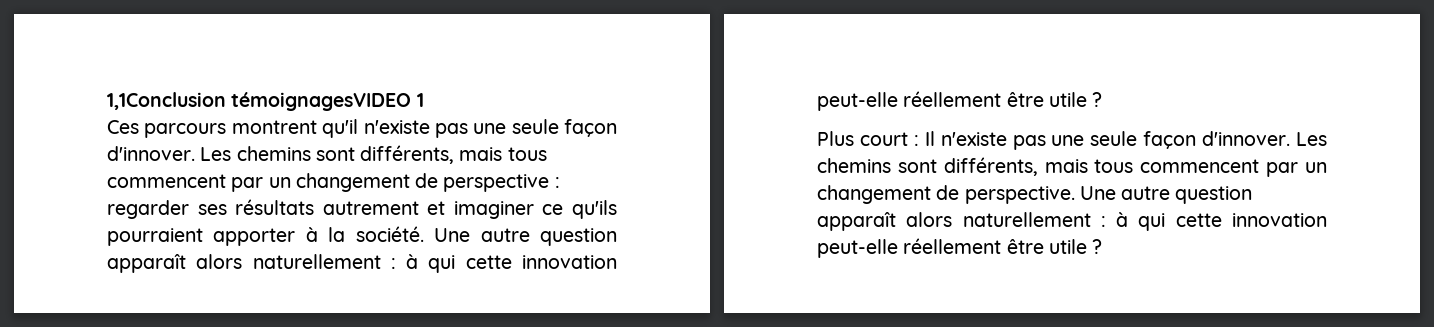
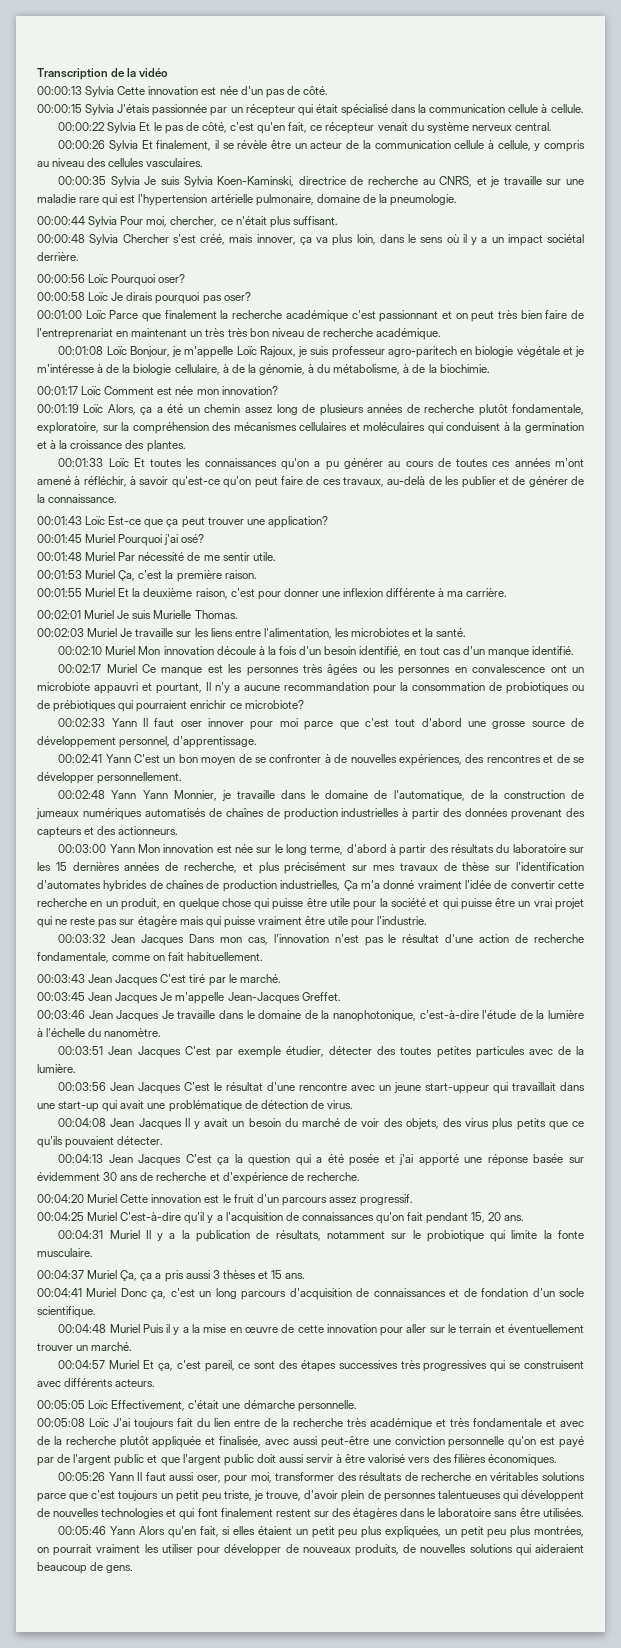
[107,92,424,111] [107,119,617,138] [107,145,547,164] [107,173,560,192] [107,199,617,219] [107,226,617,246] [107,254,617,273] [817,91,1103,111] [817,131,1327,150] [817,157,1327,177] [817,185,1253,204] [817,212,1327,231] [817,238,1103,258] 1,1Conclusion témoignagesVIDEO 1 // Ces parcours montrent qu'il n'existe pas une seule façon d'innover. Les chemins sont différents, mais tous commencent par un changement de perspective : regarder ses résultats autrement et imaginer ce qu'ils pourraient apporter à la société. Une autre question apparaît alors naturellement : à qui cette innovation peut-elle réellement être utile ? // Plus court : Il n'existe pas une seule façon d'innover. Les chemins sont différents, mais tous commencent par un changement de perspective. Une autre question apparaît alors naturellement : à qui cette innovation peut-elle réellement être utile ? -> [37,68,169,80] [37,86,328,98] [37,104,584,116] [58,122,552,134] [58,140,585,152] [37,158,204,167] [58,176,584,187] [37,194,458,206] [37,216,338,228] [37,234,584,246] [37,252,79,261] [37,274,186,286] [37,292,251,304] [37,310,584,322] [37,328,442,340] [58,346,584,358] [37,364,490,375] [37,386,278,395] [37,404,584,416] [37,422,584,434] [37,440,186,452] [58,458,585,470] [37,476,584,488] [37,494,118,503] [37,516,328,528] [37,534,205,546] [37,552,276,561] [37,570,257,582] [37,588,508,600] [37,610,238,619] [37,628,467,639] [58,646,574,658] [58,664,584,676] [37,682,584,694] [37,700,304,712] [58,718,585,730] [37,736,258,748] [58,754,584,766] [37,772,183,784] [58,790,584,802] [36,808,585,820] [37,826,179,838] [58,844,584,856] [37,862,585,874] [37,880,584,892] [37,898,585,910] [37,916,428,928] [58,934,584,946] [37,952,264,963] [37,974,281,986] [37,992,341,1004] [37,1010,585,1022] [37,1028,162,1037] [58,1046,584,1058] [37,1064,76,1073] [58,1082,585,1094] [37,1100,353,1112] [58,1118,584,1130] [37,1136,164,1148] [58,1154,584,1166] [37,1172,360,1184] [37,1194,414,1206] [37,1212,525,1224] [58,1230,585,1242] [37,1248,93,1257] [37,1270,306,1282] [37,1288,584,1300] [37,1306,96,1318] [58,1324,584,1336] [37,1342,133,1351] [58,1360,584,1372] [37,1378,156,1387] [37,1400,357,1412] [37,1418,584,1430] [37,1436,585,1448] [37,1454,557,1466] [58,1472,585,1484] [37,1490,584,1502] [37,1508,584,1520] [58,1526,584,1538] [37,1544,584,1556] [37,1562,134,1574] Transcription de la vidéo // 00:00:13 Sylvia Cette innovation est née d'un pas de côté. // 00:00:15 Sylvia J'étais passionnée par un récepteur qui était spécialisé dans la communication cellule à cellule. // 00:00:22 Sylvia Et le pas de côté, c'est qu'en fait, ce récepteur venait du système nerveux central. // 00:00:26 Sylvia Et finalement, il se révèle être un acteur de la communication cellule à cellule, y compris au niveau des cellules vasculaires. // 00:00:35 Sylvia Je suis Sylvia Koen-Kaminski, directrice de recherche au CNRS, et je travaille sur une maladie rare qui est l'hypertension artérielle pulmonaire, domaine de la pneumologie. // 00:00:44 Sylvia Pour moi, chercher, ce n'était plus suffisant. // 00:00:48 Sylvia Chercher s'est créé, mais innover, ça va plus loin, dans le sens où il y a un impact sociétal derrière. // 00:00:56 Loïc Pourquoi oser? // 00:00:58 Loïc Je dirais pourquoi pas oser? // 00:01:00 Loïc Parce que finalement la recherche académique c'est passionnant et on peut très bien faire de l'entreprenariat en maintenant un très très bon niveau de recherche académique. // 00:01:08 Loïc Bonjour, je m'appelle Loïc Rajoux, je suis professeur agro-paritech en biologie végétale et je m'intéresse à de la biologie cellulaire, à de la génomie, à du métabolisme, à de la biochimie. // 00:01:17 Loïc Comment est née mon innovation? // 00:01:19 Loïc Alors, ça a été un chemin assez long de plusieurs années de recherche plutôt fondamentale, exploratoire, sur la compréhension des mécanismes cellulaires et moléculaires qui conduisent à la germination et à la croissance des plantes. // 00:01:33 Loïc Et toutes les connaissances qu'on a pu générer au cours de toutes ces années m'ont amené à réfléchir, à savoir qu'est-ce qu'on peut faire de ces travaux, au-delà de les publier et de générer de la connaissance. // 00:01:43 Loïc Est-ce que ça peut trouver une application? // 00:01:45 Muriel Pourquoi j'ai osé? // 00:01:48 Muriel Par nécessité de me sentir utile. // 00:01:53 Muriel Ça, c'est la première raison. // 00:01:55 Muriel Et la deuxième raison, c'est pour donner une inflexion différente à ma carrière. // 00:02:01 Muriel Je suis Murielle Thomas. // 00:02:03 Muriel Je travaille sur les liens entre l'alimentation, les microbiotes et la santé. // 00:02:10 Muriel Mon innovation découle à la fois d'un besoin identifié, en tout cas d'un manque identifié. // 00:02:17 Muriel Ce manque est les personnes très âgées ou les personnes en convalescence ont un microbiote appauvri et pourtant, Il n'y a aucune recommandation pour la consommation de probiotiques ou de prébiotiques qui pourraient enrichir ce microbiote? // 00:02:33 Yann Il faut oser innover pour moi parce que c'est tout d'abord une grosse source de développement personnel, d'apprentissage. // 00:02:41 Yann C'est un bon moyen de se confronter à de nouvelles expériences, des rencontres et de se développer personnellement. // 00:02:48 Yann Yann Monnier, je travaille dans le domaine de l'automatique, de la construction de jumeaux numériques automatisés de chaînes de production industrielles à partir des données provenant des capteurs et des actionneurs. // 00:03:00 Yann Mon innovation est née sur le long terme, d'abord à partir des résultats du laboratoire sur les 15 dernières années de recherche, et plus précisément sur mes travaux de thèse sur l'identification d'automates hybrides de chaînes de production industrielles, Ça m'a donné vraiment l'idée de convertir cette recherche en un produit, en quelque chose qui puisse être utile pour la société et qui puisse être un vrai projet qui ne reste pas sur étagère mais qui puisse vraiment être utile pour l'industrie. // 00:03:32 Jean Jacques Dans mon cas, l'innovation n'est pas le résultat d'une action de recherche fondamentale, comme on fait habituellement. // 00:03:43 Jean Jacques C'est tiré par le marché. // 00:03:45 Jean Jacques Je m'appelle Jean-Jacques Greffet. // 00:03:46 Jean Jacques Je travaille dans le domaine de la nanophotonique, c'est-à-dire l'étude de la lumière à l'échelle du nanomètre. // 00:03:51 Jean Jacques C'est par exemple étudier, détecter des toutes petites particules avec de la lumière. // 00:03:56 Jean Jacques C'est le résultat d'une rencontre avec un jeune start-uppeur qui travaillait dans une start-up qui avait une problématique de détection de virus. // 00:04:08 Jean Jacques Il y avait un besoin du marché de voir des objets, des virus plus petits que ce qu'ils pouvaient détecter. // 00:04:13 Jean Jacques C'est ça la question qui a été posée et j'ai apporté une réponse basée sur évidemment 30 ans de recherche et d'expérience de recherche. // 00:04:20 Muriel Cette innovation est le fruit d'un parcours assez progressif. // 00:04:25 Muriel C'est-à-dire qu'il y a l'acquisition de connaissances qu'on fait pendant 15, 20 ans. // 00:04:31 Muriel Il y a la publication de résultats, notamment sur le probiotique qui limite la fonte musculaire. // 00:04:37 Muriel Ça, ça a pris aussi 3 thèses et 15 ans. // 00:04:41 Muriel Donc ça, c'est un long parcours d'acquisition de connaissances et de fondation d'un socle scientifique. // 00:04:48 Muriel Puis il y a la mise en œuvre de cette innovation pour aller sur le terrain et éventuellement trouver un marché. // 00:04:57 Muriel Et ça, c'est pareil, ce sont des étapes successives très progressives qui se construisent avec différents acteurs. // 00:05:05 Loïc Effectivement, c'était une démarche personnelle. // 00:05:08 Loïc J'ai toujours fait du lien entre de la recherche très académique et très fondamentale et avec de la recherche plutôt appliquée et finalisée, avec aussi peut-être une conviction personnelle qu'on est payé par de l'argent public et que l'argent public doit aussi servir à être valorisé vers des filières économiques. // 00:05:26 Yann Il faut aussi oser, pour moi, transformer des résultats de recherche en véritables solutions parce que c'est toujours un petit peu triste, je trouve, d'avoir plein de personnes talentueuses qui développent de nouvelles technologies et qui font finalement restent sur des étagères dans le laboratoire sans être utilisées. // 00:05:46 Yann Alors qu'en fait, si elles étaient un petit peu plus expliquées, un petit peu plus montrées, on pourrait vraiment les utiliser pour développer de nouveaux produits, de nouvelles solutions qui aideraient beaucoup de gens.

